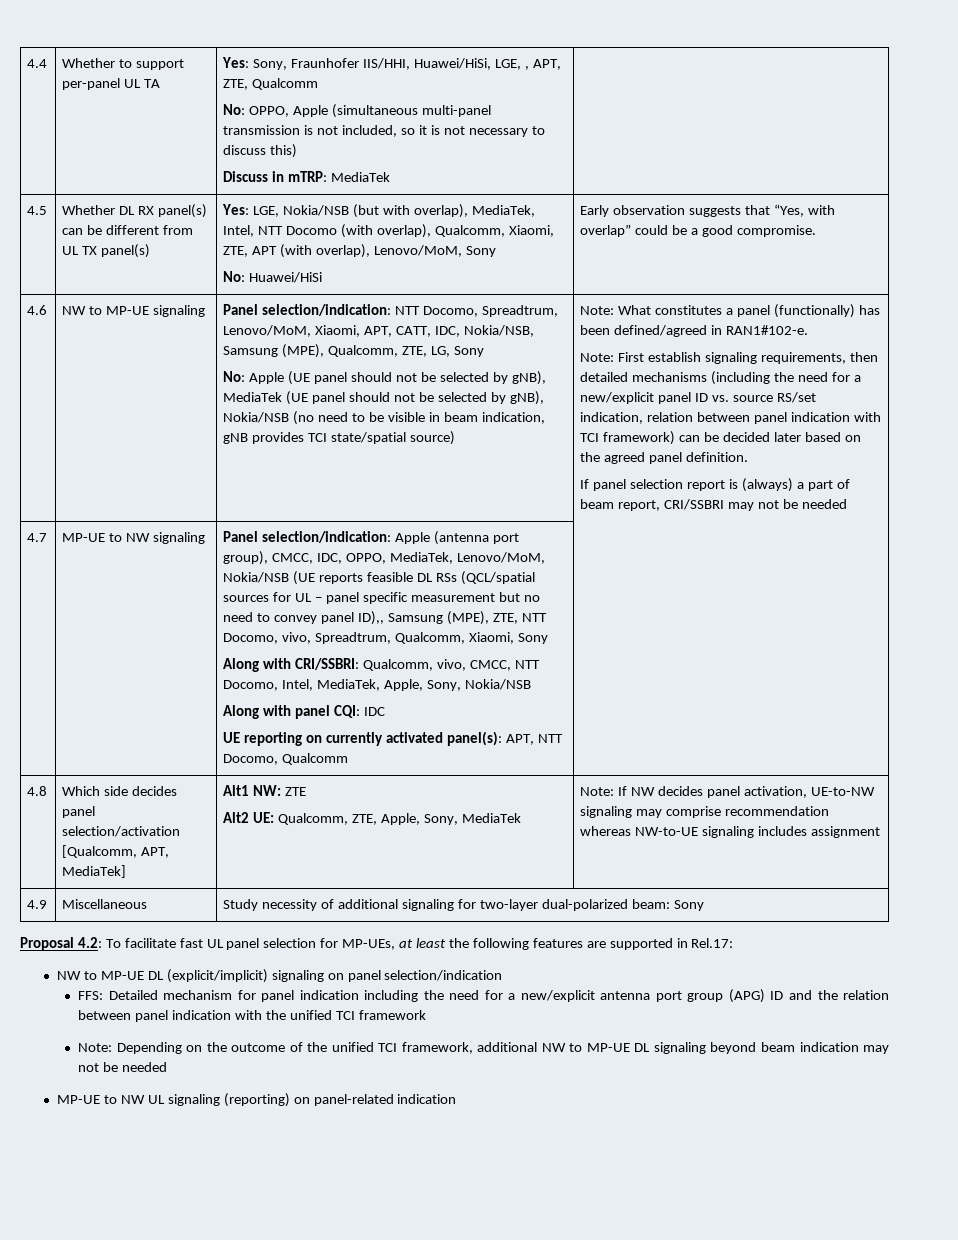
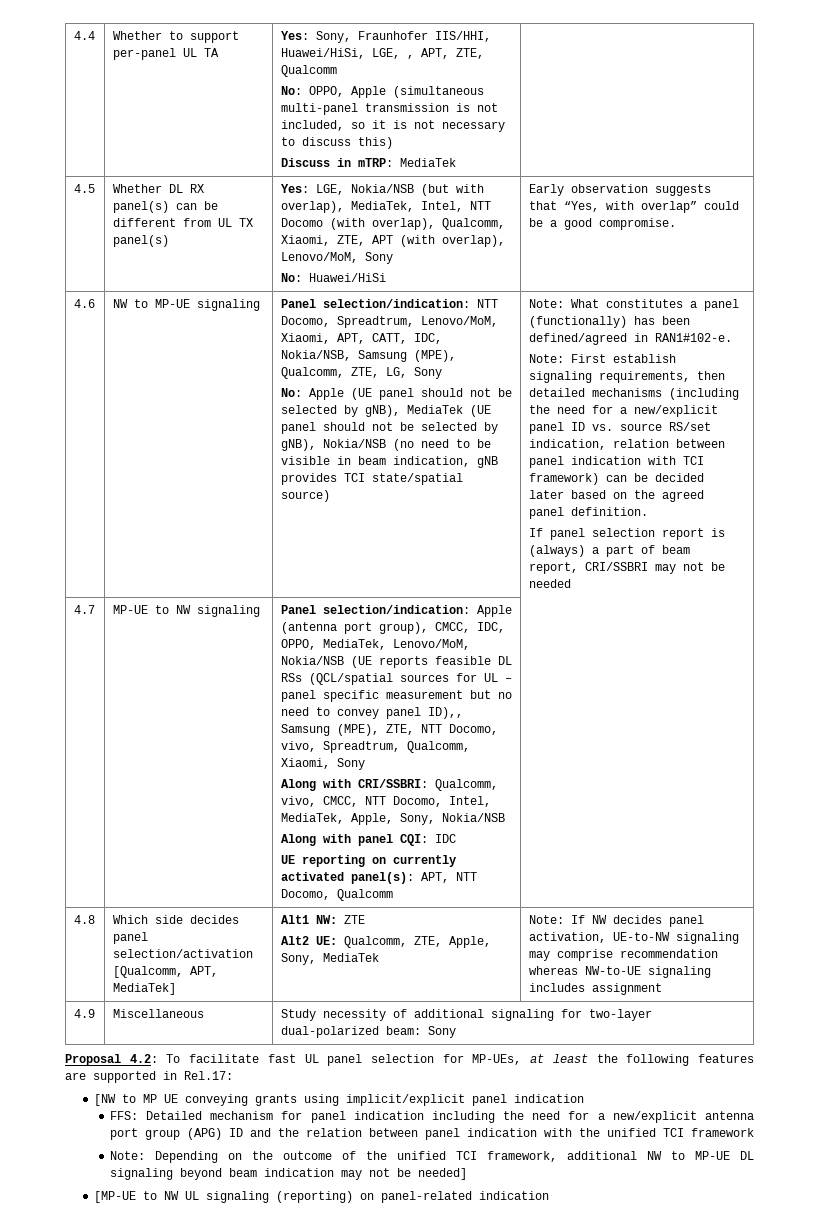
[57,969,503,983] NW to MP-UE DL (explicit/implicit) signaling on panel selection/indication -> [94,1094,585,1106] [NW to MP UE conveying grants using implicit/explicit panel indication
[122,1062,168,1072] [57,1095,101,1104] needed // MP-UE -> [417,1168,467,1180] [94,1191,137,1203] needed] // [MP-UE

